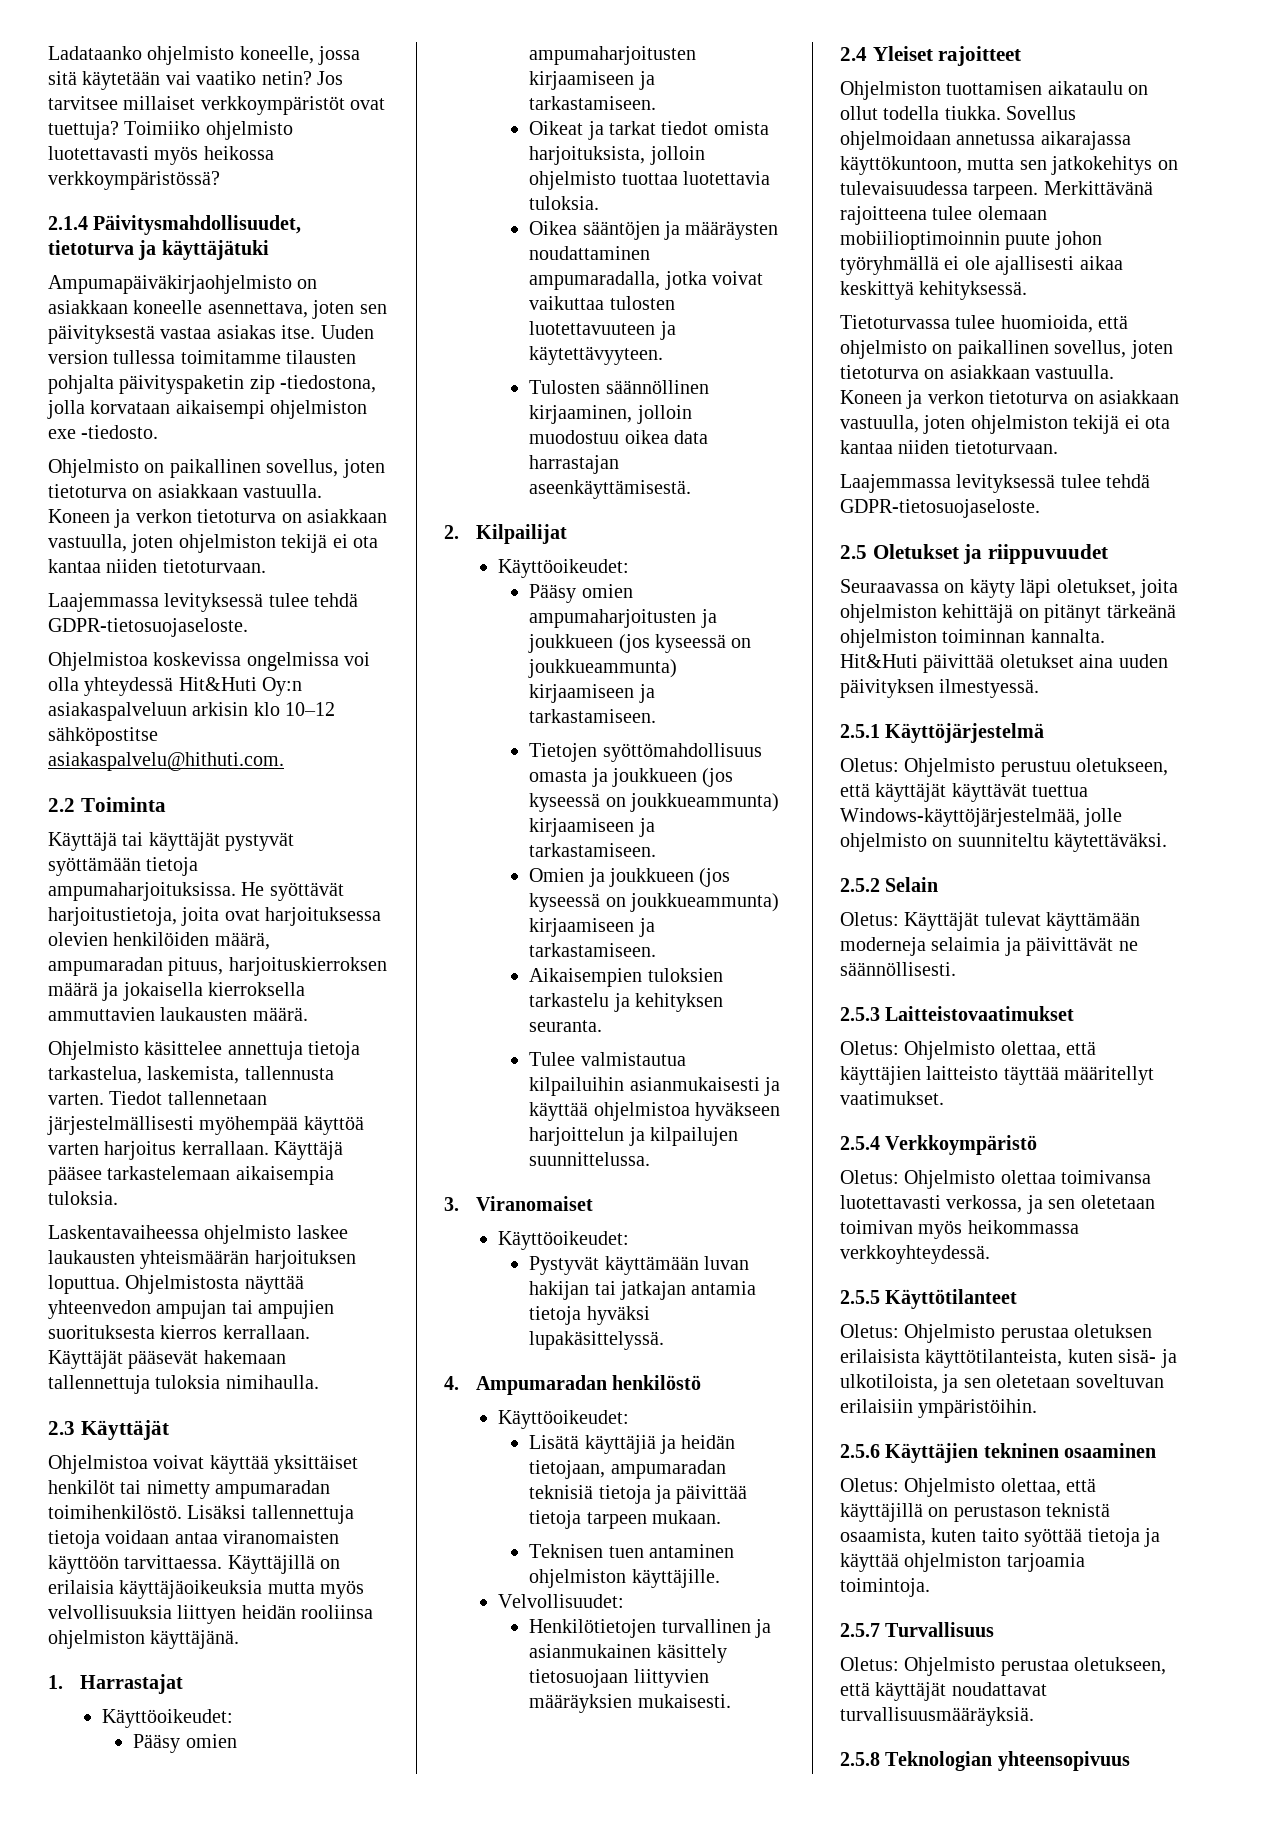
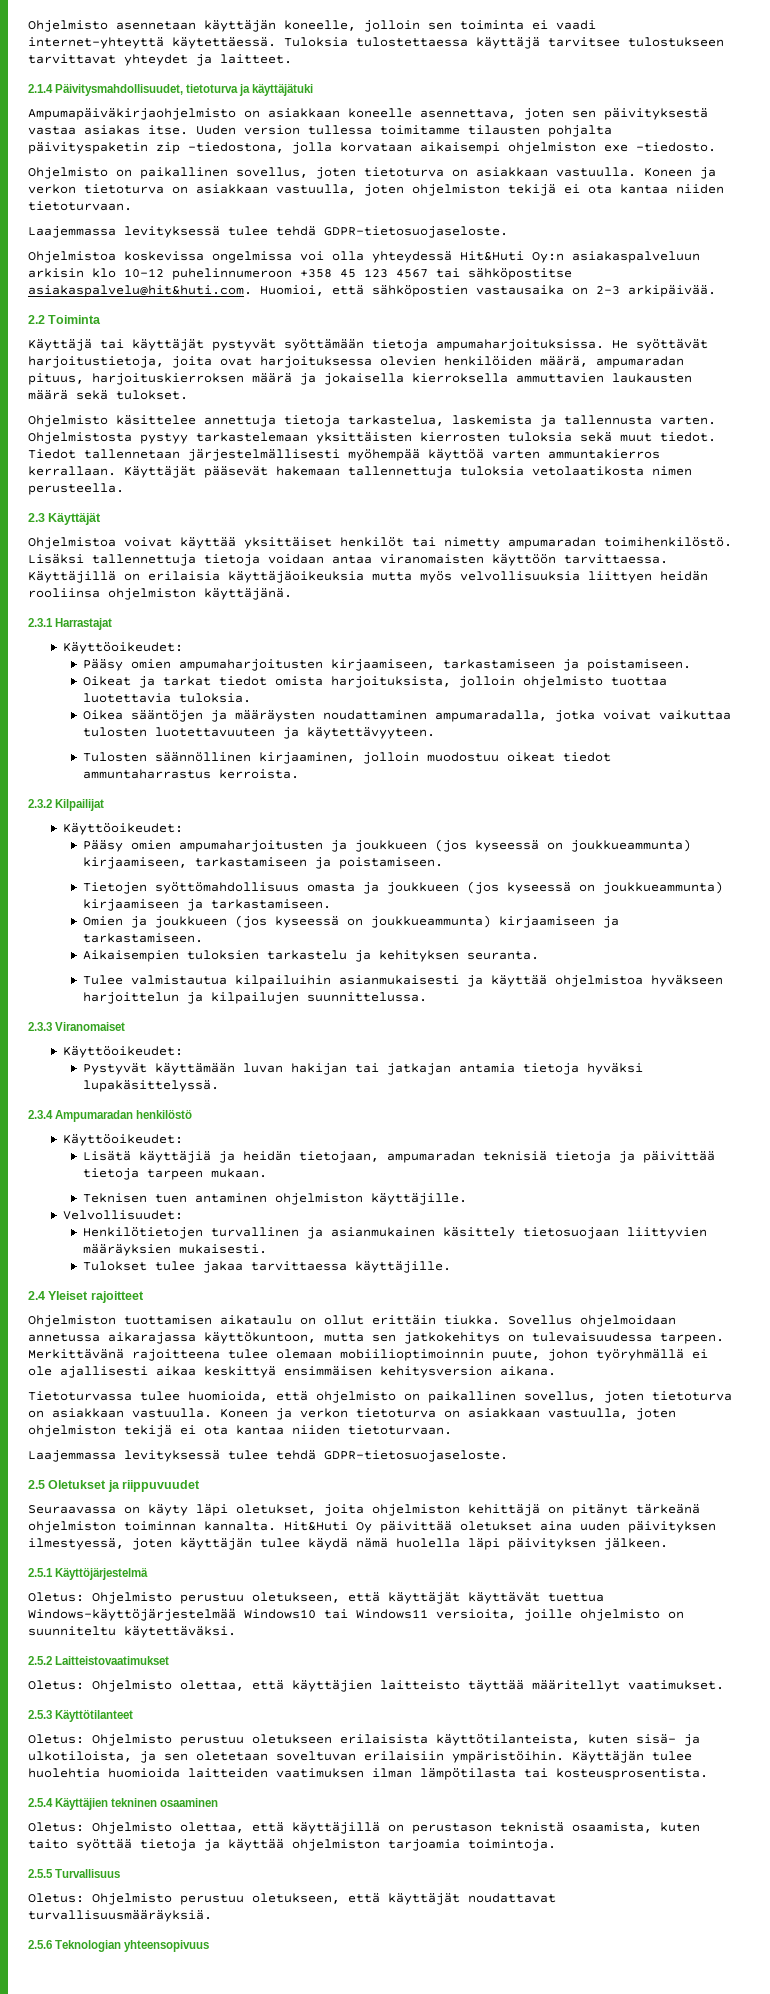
[48,46,361,65] [48,71,343,90] [48,96,386,115] [48,121,293,140] [48,146,274,165] [48,171,220,190] Ladataanko ohjelmisto koneelle, jossa sitä käytetään vai vaatiko netin? Jos tarvitsee millaiset verkkoympäristöt ovat tuettuja? Toimiiko ohjelmisto luotettavasti myös heikossa verkkoympäristössä? -> [28,20,596,32] [28,37,724,49] [28,54,292,66] Ohjelmisto asennetaan käyttäjän koneelle, jolloin sen toiminta ei vaadi internet-yhteyttä käytettäessä. Tuloksia tulostettaessa käyttäjä tarvitsee tulostukseen tarvittavat yhteydet ja laitteet.
[48,727,158,746] [48,752,284,771] sähköpostitse asiakaspalvelu@hithuti.com. -> [172,268,572,280] [28,285,716,297] puhelinnumeroon +358 45 123 4567 tai sähköpostitse asiakaspalvelu@hit&huti.com. Huomioi, että sähköpostien vastausaika on 2–3 arkipäivää.
[252,1007,308,1021] määrä. -> [28,390,188,400] määrä sekä tulokset.
[147,1066,334,1084] [48,1093,104,1105] laskemista, tallennusta varten. -> [452,415,716,427] [28,432,716,444] laskemista ja tallennusta varten. Ohjelmistosta pystyy tarkastelemaan yksittäisten kierrosten tuloksia sekä muut tiedot.
[104,1141,344,1160] [48,1166,334,1185] [48,1191,118,1205] [48,1225,348,1244] [48,1250,356,1269] [48,1275,304,1294] [48,1300,335,1319] [48,1325,218,1339] harjoitus kerrallaan. Käyttäjä pääsee tarkastelemaan aikaisempia tuloksia. // Laskentavaiheessa ohjelmisto laskee laukausten yhteismäärän harjoituksen loputtua. Ohjelmistosta näyttää yhteenvedon ampujan tai ampujien suorituksesta kierros -> [548,449,660,459] ammuntakierros
[225,1375,319,1389] nimihaulla. -> [532,466,692,476] [28,483,124,495] vetolaatikosta nimen perusteella.
[48,1675,63,1689] 1. -> [28,618,53,627] 2.3.1
[529,71,655,90] [529,96,657,110] kirjaamiseen ja tarkastamiseen. -> [330,659,691,671] kirjaamiseen, tarkastamiseen ja poistamiseen.
[624,430,708,444] [529,455,620,474] [529,480,692,499] [444,525,459,539] oikea data harrastajan aseenkäyttämisestä. // 2. -> [506,752,611,762] [82,769,299,779] [28,799,52,808] oikeat tiedot ammuntaharrastus kerroista. // 2.3.2
[529,684,655,703] [529,709,657,723] kirjaamiseen ja tarkastamiseen. -> [82,857,443,869] kirjaamiseen, tarkastamiseen ja poistamiseen.
[444,1197,459,1211] 3. -> [28,1022,52,1031] 2.3.3
[444,1376,459,1390] 4. -> [28,1110,53,1119] 2.3.4
(731, 1701) none -> [82,1261,451,1273] // Tulokset tulee jakaa tarvittaessa käyttäjille.
[883,106,940,120] todella -> [372,1315,436,1325] erittäin
[1005,233,1051,250] puute -> [492,1350,540,1361] puute,
[919,281,1028,300] kehityksessä. -> [284,1366,556,1378] ensimmäisen kehitysversion aikana.
(918, 661) none -> [356,1522,372,1533] Oy
[939,679,1040,698] ilmestyessä. -> [28,1538,668,1550] ilmestyessä, joten käyttäjän tulee käydä nämä huolella läpi päivityksen jälkeen.
[840,808,1123,827] Windows-käyttöjärjestelmää, jolle -> [28,1609,572,1621] Windows-käyttöjärjestelmää Windows10 tai Windows11 versioita, joille
[885,877,939,892] [840,912,1141,931] [840,937,1138,956] [840,962,956,976] [840,1007,880,1021] Selain // Oletus: Käyttäjät tulevat käyttämään moderneja selaimia ja päivittävät ne säännöllisesti. // 2.5.3 -> (52, 1660) none
[840,1135,1038,1155] [840,1170,1152,1189] [840,1195,1155,1214] [840,1220,1079,1239] [840,1245,990,1264] [840,1290,880,1304] 2.5.4 Verkkoympäristö // Oletus: Ohjelmisto olettaa toimivansa luotettavasti verkossa, ja sen oletetaan toimivan myös heikommassa verkkoyhteydessä. // 2.5.5 -> [28,1710,52,1719] 2.5.3
[1000,1324,1153,1343] perustaa oletuksen -> [180,1734,332,1746] perustuu oletukseen
[840,1444,880,1458] // 2.5.6 -> [572,1751,692,1763] [28,1768,708,1780] [28,1798,53,1807] Käyttäjän tulee huolehtia huomioida laitteiden vaatimuksen ilman lämpötilasta tai kosteusprosentista. // 2.5.4
[840,1623,880,1637] 2.5.7 -> [28,1869,53,1878] 2.5.5
[1000,1659,1069,1676] perustaa -> [180,1894,244,1905] perustuu
[840,1752,880,1766] 2.5.8 -> [28,1940,52,1949] 2.5.6

